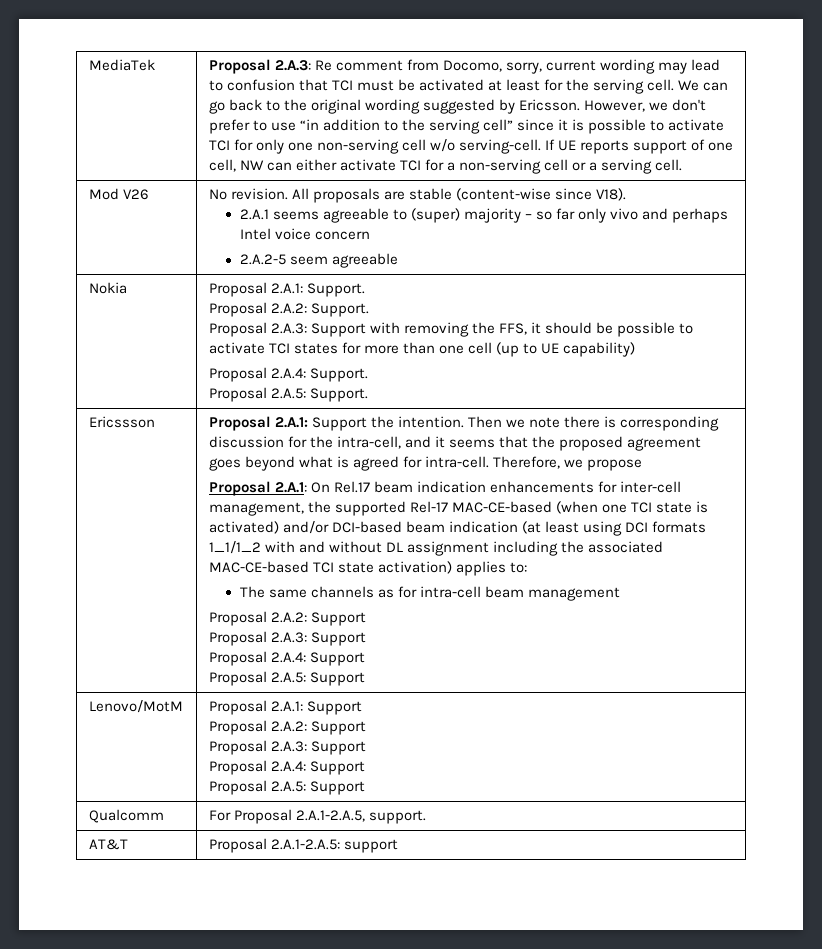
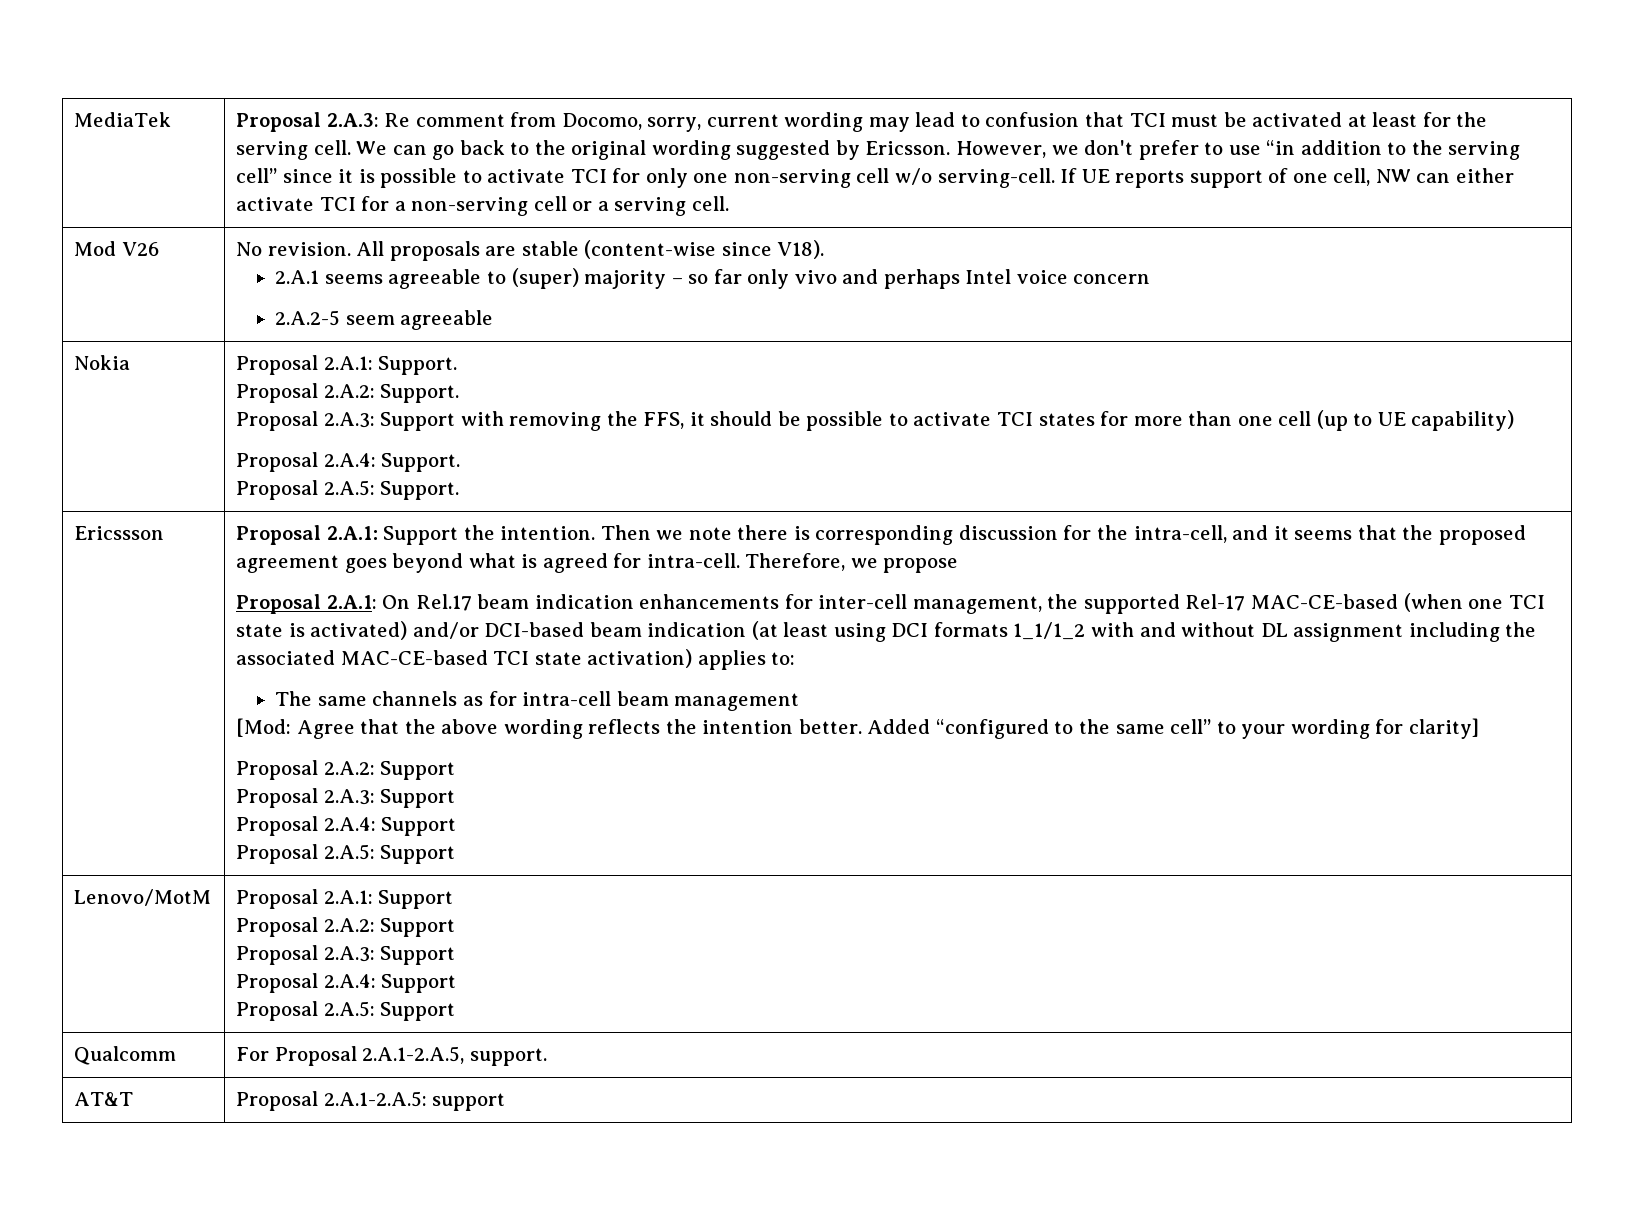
(620, 594) none -> [236,718,1479,739] // [Mod: Agree that the above wording reflects the intention better. Added “configured to the same cell” to your wording for clarity]

